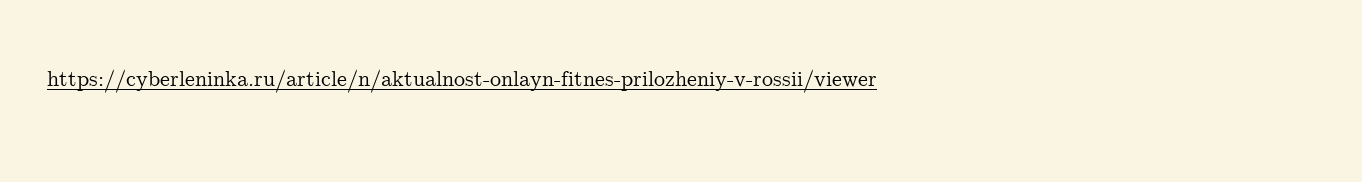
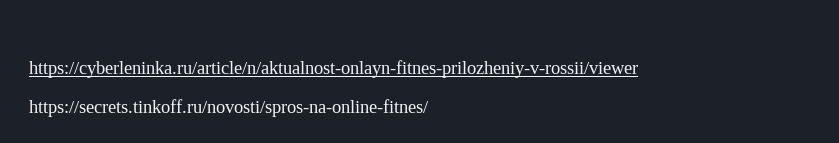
(877, 81) none -> [29,99,429,117] // https://secrets.tinkoff.ru/novosti/spros-na-online-fitnes/

